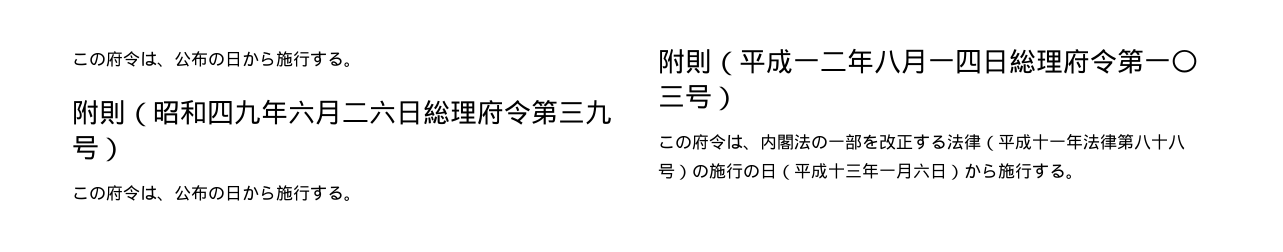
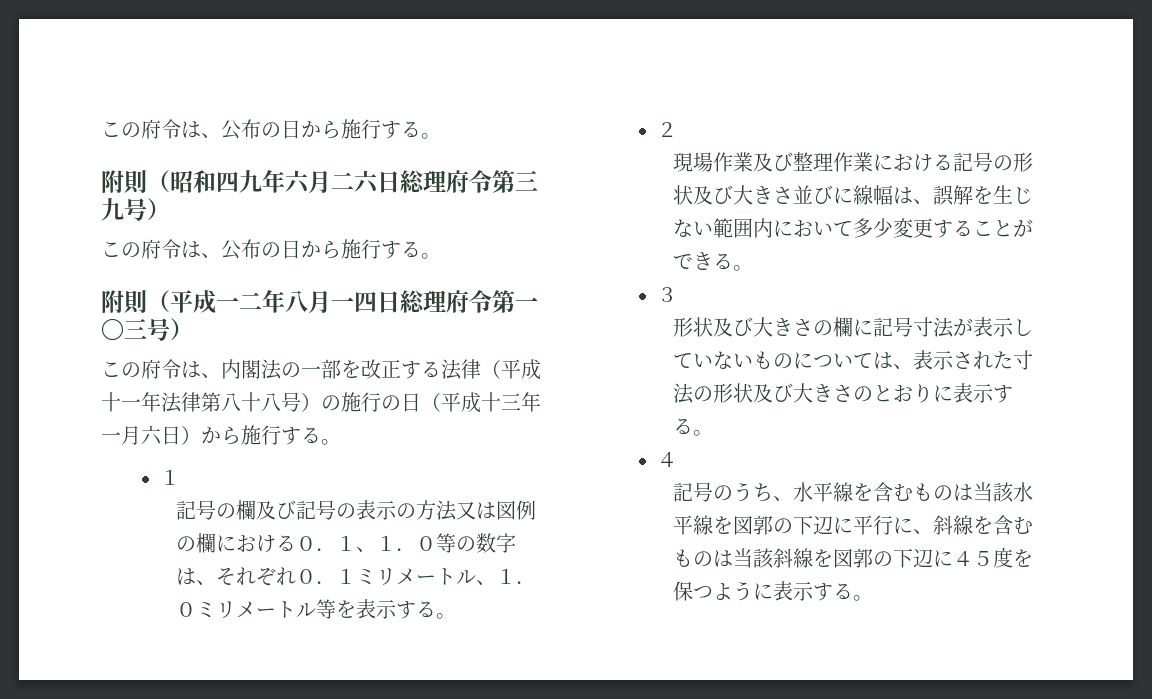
(1083, 176) none -> [160,470,181,485] [175,500,536,521] [175,533,516,553] [175,567,536,586] [175,599,456,619] [657,122,678,137] [672,152,1033,172] [672,185,1033,206] [672,218,1033,238] [672,252,753,271] [657,287,678,302] [672,317,1033,338] [672,350,1033,370] [672,383,1013,404] [672,418,713,436] [657,452,678,467] [672,482,1033,503] [672,515,1033,535] [672,547,1033,569] [672,581,873,601] // １ // 記号の欄及び記号の表示の方法又は図例の欄における０．１、１．０等の数字は、それぞれ０．１ミリメートル、１．０ミリメートル等を表示する。 // ２ // 現場作業及び整理作業における記号の形状及び大きさ並びに線幅は、誤解を生じない範囲内において多少変更することができる。 // ３ // 形状及び大きさの欄に記号寸法が表示していないものについては、表示された寸法の形状及び大きさのとおりに表示する。 // ４ // 記号のうち、水平線を含むものは当該水平線を図郭の下辺に平行に、斜線を含むものは当該斜線を図郭の下辺に４５度を保つように表示する。

